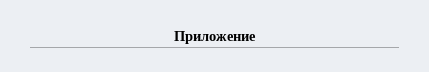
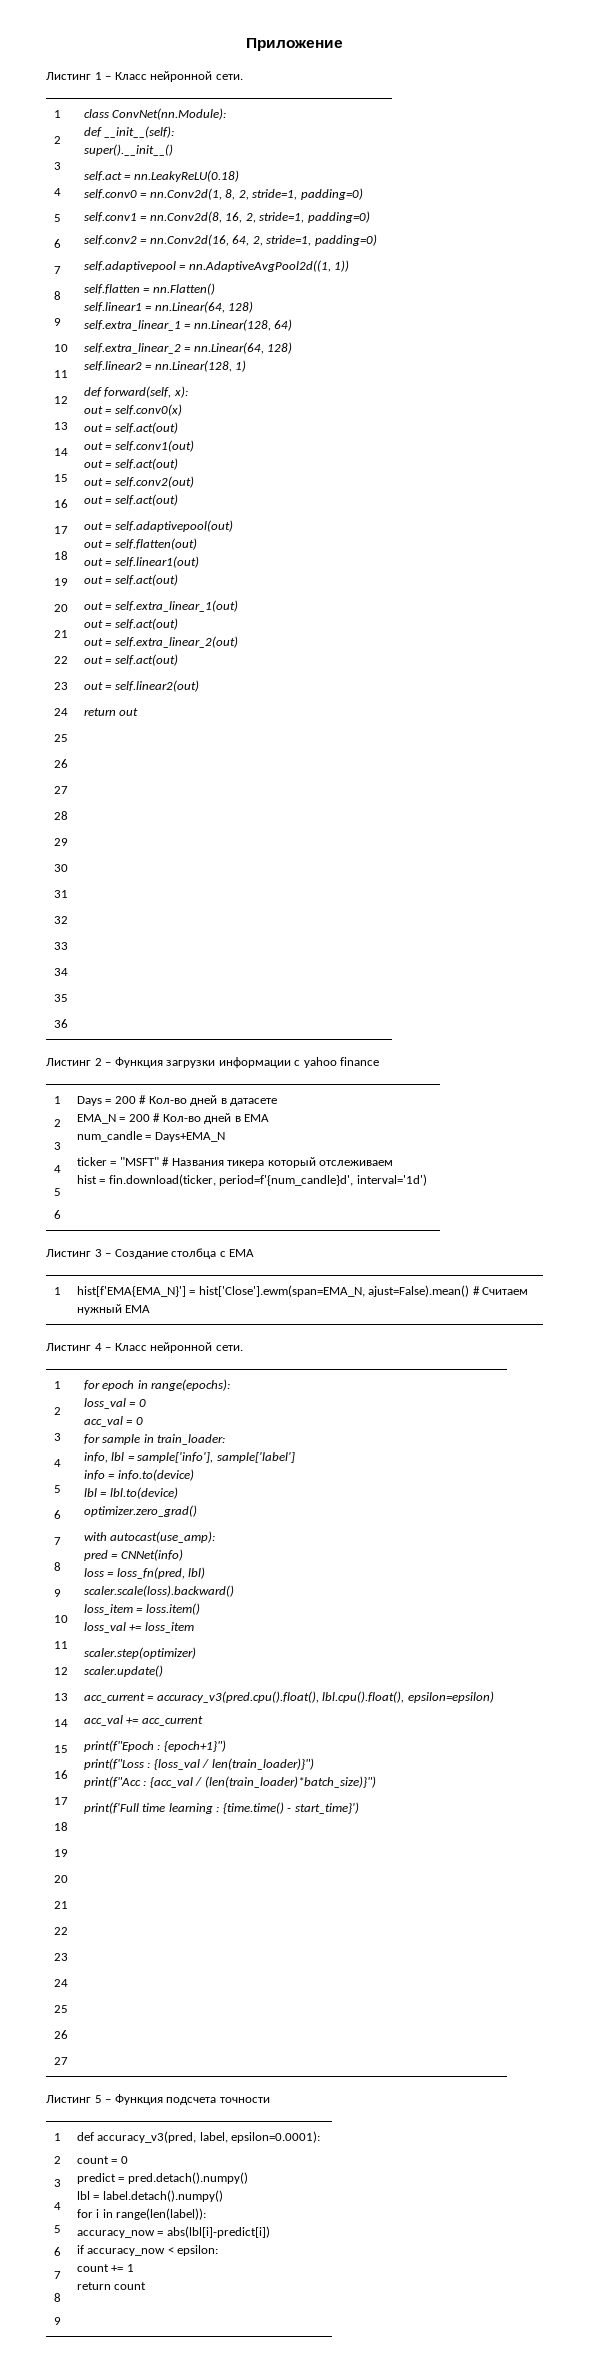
(256, 37) none -> [46,71,243,82] [53,110,61,118] [53,136,61,144] [53,162,61,170] [53,188,61,196] [53,214,61,222] [53,239,61,248] [53,266,61,274] [53,291,61,300] [53,318,61,326] [53,344,68,352] [53,370,68,378] [53,396,68,404] [53,422,68,430] [53,448,68,456] [53,474,68,482] [53,499,68,508] [53,526,68,534] [53,551,68,560] [53,578,68,586] [53,604,68,612] [53,630,68,638] [53,656,68,664] [53,682,68,690] [53,708,68,716] [53,734,68,742] [53,759,68,768] [53,786,68,794] [53,811,68,820] [53,838,68,846] [53,864,68,872] [53,890,68,898] [53,916,68,924] [53,942,68,950] [53,968,68,976] [53,994,68,1002] [53,1019,68,1028] [83,108,227,120] [83,126,175,138] [83,144,173,156] [83,170,239,182] [83,188,363,200] [83,211,370,223] [83,234,377,246] [83,260,350,272] [83,283,215,295] [83,301,254,313] [83,319,293,331] [83,342,293,354] [83,360,247,372] [83,386,188,398] [83,404,182,416] [83,422,178,434] [83,440,194,452] [83,458,178,470] [83,476,194,488] [83,494,178,506] [83,520,233,532] [83,538,197,550] [83,556,199,568] [83,574,178,586] [83,600,238,612] [83,618,178,630] [83,636,238,648] [83,654,178,666] [83,680,199,692] [83,708,139,716] [46,1057,380,1068] [53,1096,61,1104] [53,1119,61,1127] [53,1142,61,1150] [53,1165,61,1173] [53,1188,61,1196] [53,1210,61,1219] [76,1095,278,1106] [76,1113,270,1124] [76,1131,225,1142] [76,1157,394,1168] [76,1174,427,1186] [46,1248,255,1259] [53,1287,61,1295] [76,1285,529,1297] [76,1304,151,1315] [46,1342,243,1353] [53,1381,61,1389] [53,1407,61,1415] [53,1433,61,1441] [53,1459,61,1467] [53,1485,61,1493] [53,1510,61,1519] [53,1537,61,1545] [53,1562,61,1571] [53,1589,61,1597] [53,1615,68,1623] [53,1641,68,1649] [53,1667,68,1675] [53,1693,68,1701] [53,1719,68,1727] [53,1745,68,1753] [53,1770,68,1779] [53,1797,68,1805] [53,1822,68,1831] [53,1849,68,1857] [53,1875,68,1883] [53,1901,68,1909] [53,1927,68,1935] [53,1953,68,1961] [53,1979,68,1987] [53,2005,68,2013] [53,2030,68,2039] [53,2057,68,2065] [83,1379,231,1391] [83,1398,146,1409] [83,1416,143,1427] [83,1434,226,1445] [83,1452,295,1463] [83,1469,194,1481] [83,1487,178,1499] [83,1505,197,1517] [83,1531,216,1543] [83,1549,183,1561] [83,1567,206,1579] [83,1585,234,1597] [83,1603,200,1615] [83,1622,194,1633] [83,1647,196,1659] [83,1665,163,1677] [83,1691,494,1703] [83,1715,203,1726] [83,1740,226,1752] [83,1758,314,1770] [83,1776,376,1788] [83,1802,359,1814] [46,2094,270,2105] [53,2133,61,2141] [53,2156,61,2164] [53,2179,61,2187] [53,2202,61,2210] [53,2225,61,2233] [53,2247,61,2256] [53,2271,61,2279] [53,2293,61,2302] [53,2317,61,2325] [76,2131,321,2143] [76,2156,128,2164] [76,2172,248,2184] [76,2190,223,2202] [76,2208,207,2220] [76,2226,270,2238] [76,2245,219,2256] [76,2264,134,2272] [76,2282,147,2290] // Листинг 1 – Класс нейронной сети. // 1 // 2 // 3 // 4 // 5 // 6 // 7 // 8 // 9 // 10 // 11 // 12 // 13 // 14 // 15 // 16 // 17 // 18 // 19 // 20 // 21 // 22 // 23 // 24 // 25 // 26 // 27 // 28 // 29 // 30 // 31 // 32 // 33 // 34 // 35 // 36 | class ConvNet(nn.Module): // def __init__(self): // super().__init__() // self.act = nn.LeakyReLU(0.18) // self.conv0 = nn.Conv2d(1, 8, 2, stride=1, padding=0) // self.conv1 = nn.Conv2d(8, 16, 2, stride=1, padding=0) // self.conv2 = nn.Conv2d(16, 64, 2, stride=1, padding=0) // self.adaptivepool = nn.AdaptiveAvgPool2d((1, 1)) // self.flatten = nn.Flatten() // self.linear1 = nn.Linear(64, 128) // self.extra_linear_1 = nn.Linear(128, 64) // self.extra_linear_2 = nn.Linear(64, 128) // self.linear2 = nn.Linear(128, 1) // def forward(self, x): // out = self.conv0(x) // out = self.act(out) // out = self.conv1(out) // out = self.act(out) // out = self.conv2(out) // out = self.act(out) // out = self.adaptivepool(out) // out = self.flatten(out) // out = self.linear1(out) // out = self.act(out) // out = self.extra_linear_1(out) // out = self.act(out) // out = self.extra_linear_2(out) // out = self.act(out) // out = self.linear2(out) // return out // Листинг 2 – Функция загрузки информации с yahoo finance // 1 // 2 // 3 // 4 // 5 // 6 | Days = 200 # Кол-во дней в датасете // EMA_N = 200 # Кол-во дней в ЕМА // num_candle = Days+EMA_N // ticker = "MSFT" # Названия тикера который отслеживаем // hist = fin.download(ticker, period=f'{num_candle}d', interval='1d') // Листинг 3 – Создание столбца с ЕМА // 1 | hist[f'EMA{EMA_N}'] = hist['Close'].ewm(span=EMA_N, ajust=False).mean() # Считаем нужный ЕМА // Листинг 4 – Класс нейронной сети. // 1 // 2 // 3 // 4 // 5 // 6 // 7 // 8 // 9 // 10 // 11 // 12 // 13 // 14 // 15 // 16 // 17 // 18 // 19 // 20 // 21 // 22 // 23 // 24 // 25 // 26 // 27 | for epoch in range(epochs): // loss_val = 0 // acc_val = 0 // for sample in train_loader: // info, lbl = sample['info'], sample['label'] // info = info.to(device) // lbl = lbl.to(device) // optimizer.zero_grad() // with autocast(use_amp): // pred = CNNet(info) // loss = loss_fn(pred, lbl) // scaler.scale(loss).backward() // loss_item = loss.item() // loss_val += loss_item // scaler.step(optimizer) // scaler.update() // acc_current = accuracy_v3(pred.cpu().float(), lbl.cpu().float(), epsilon=epsilon) // acc_val += acc_current // print(f"Epoch : {epoch+1}") // print(f"Loss : {loss_val / len(train_loader)}") // print(f"Acc : {acc_val / (len(train_loader)*batch_size)}") // print(f'Full time learning : {time.time() - start_time}') // Листинг 5 – Функция подсчета точности // 1 // 2 // 3 // 4 // 5 // 6 // 7 // 8 // 9 | def accuracy_v3(pred, label, epsilon=0.0001): // count = 0 // predict = pred.detach().numpy() // lbl = label.detach().numpy() // for i in range(len(label)): // accuracy_now = abs(lbl[i]-predict[i]) // if accuracy_now < epsilon: // count += 1 // return count

